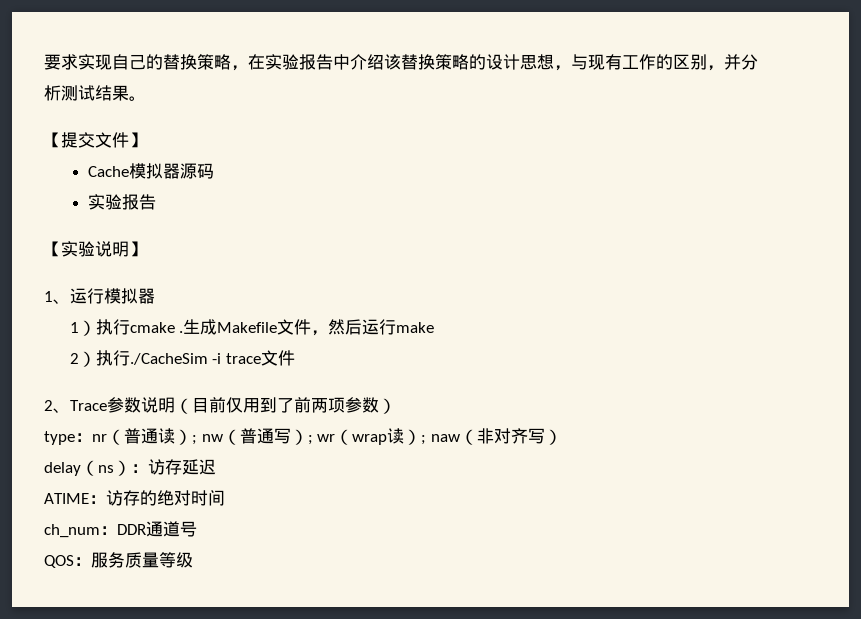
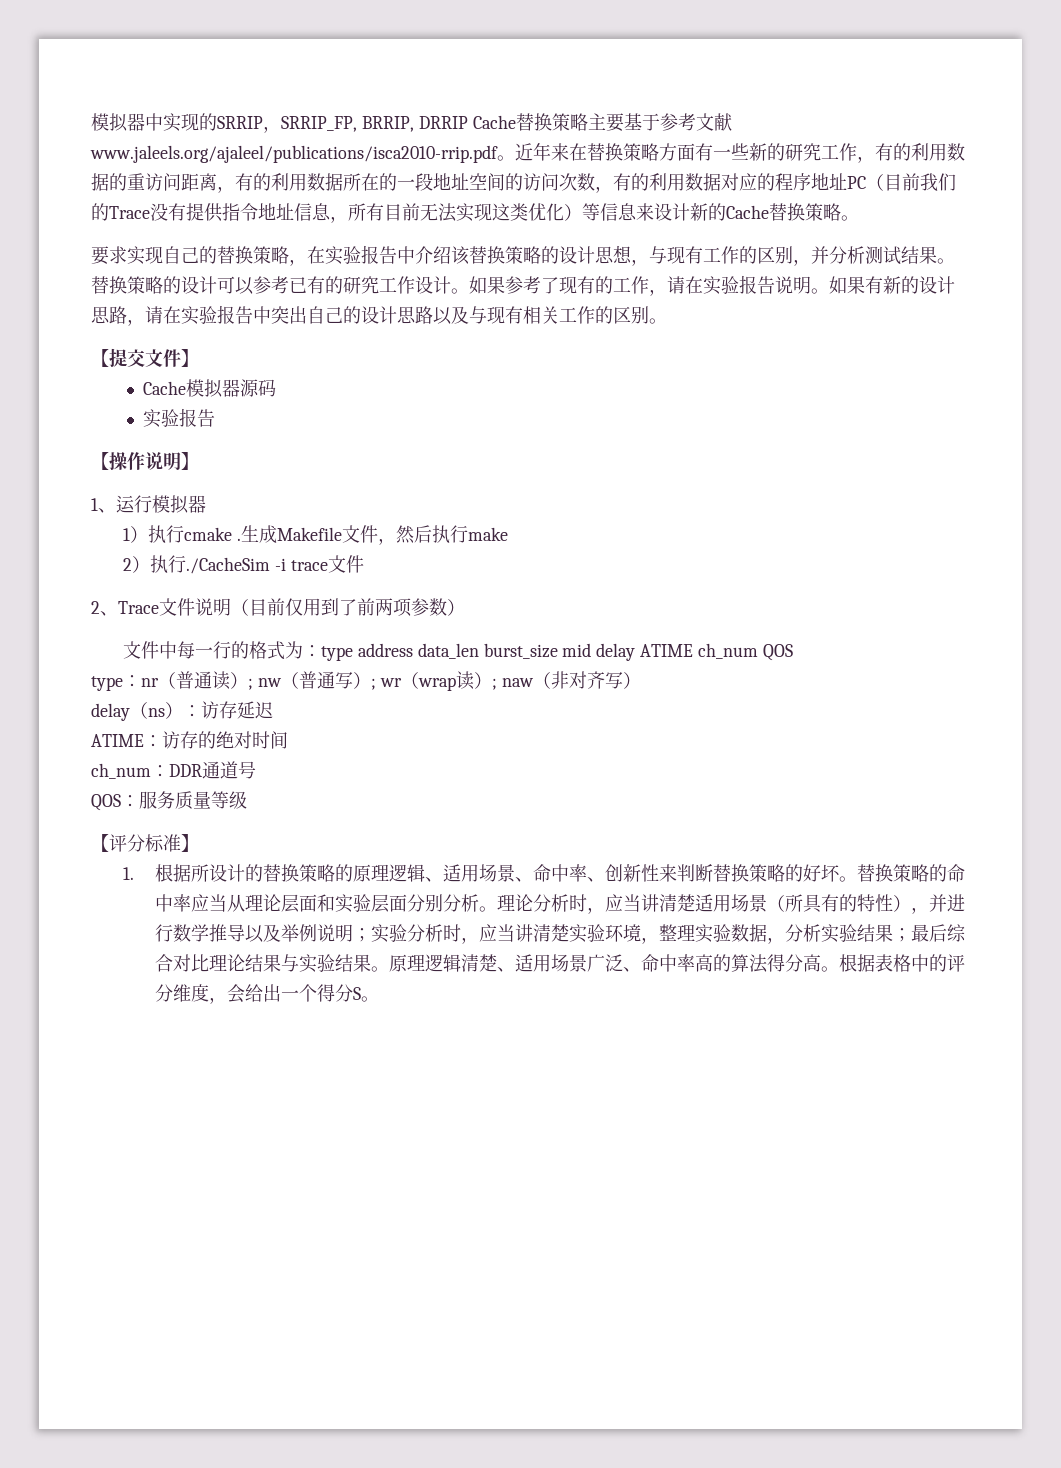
(44, 62) none -> [91,113,732,133] [90,142,965,163] [91,173,956,193] [91,203,859,223] 模拟器中实现的SRRIP，SRRIP_FP, BRRIP, DRRIP Cache替换策略主要基于参考文献www.jaleels.org/ajaleel/publications/isca2010-rrip.pdf。近年来在替换策略方面有一些新的研究工作，有的利用数据的重访问距离，有的利用数据所在的一段地址空间的访问次数，有的利用数据对应的程序地址PC（目前我们的Trace没有提供指令地址信息，所有目前无法实现这类优化）等信息来设计新的Cache替换策略。 //
(146, 98) none -> [91,275,955,296] [91,305,667,326] 替换策略的设计可以参考已有的研究工作设计。如果参考了现有的工作，请在实验报告说明。如果有新的设计思路，请在实验报告中突出自己的设计思路以及与现有相关工作的区别。
[61,241,95,257] 实验 -> [109,452,145,470] 操作
[362,319,380,335] 运 -> [431,525,450,543] 执
[107,397,141,413] 参数 -> [159,598,195,616] 文件
(396, 406) none -> [122,641,793,661] // 文件中每一行的格式为：type address data_len burst_size mid delay ATIME ch_num QOS
(193, 560) none -> [91,834,199,852] [122,864,965,882] [154,894,965,914] [154,924,966,944] [154,954,965,973] [154,984,379,1004] // 【评分标准】 // 1.根据所设计的替换策略的原理逻辑、适用场景、命中率、创新性来判断替换策略的好坏。替换策略的命中率应当从理论层面和实验层面分别分析。理论分析时，应当讲清楚适用场景（所具有的特性），并进行数学推导以及举例说明；实验分析时，应当讲清楚实验环境，整理实验数据，分析实验结果；最后综合对比理论结果与实验结果。原理逻辑清楚、适用场景广泛、命中率高的算法得分高。根据表格中的评分维度，会给出一个得分S。

